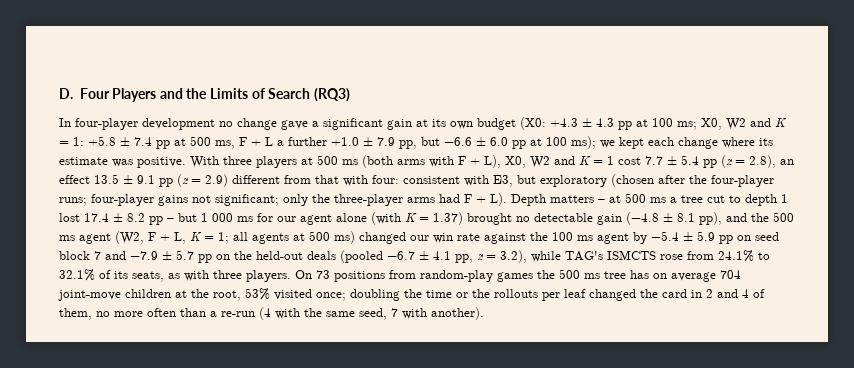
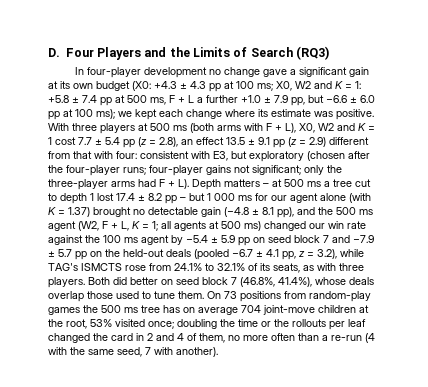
(291, 276) none -> [88,277,374,287] [48,291,204,302] Both did better on seed block 7 (46.8%, 41.4%), whose deals overlap those used to tune them.

